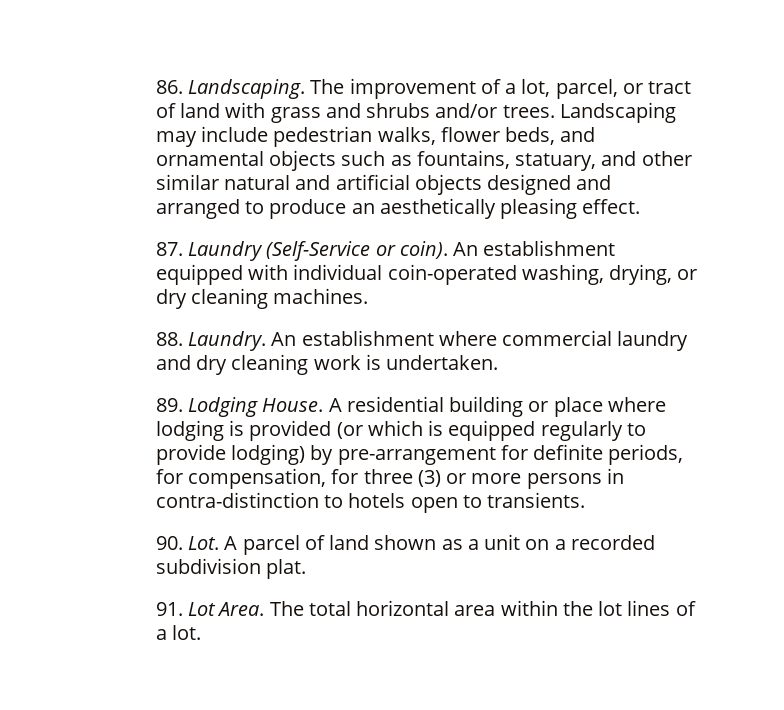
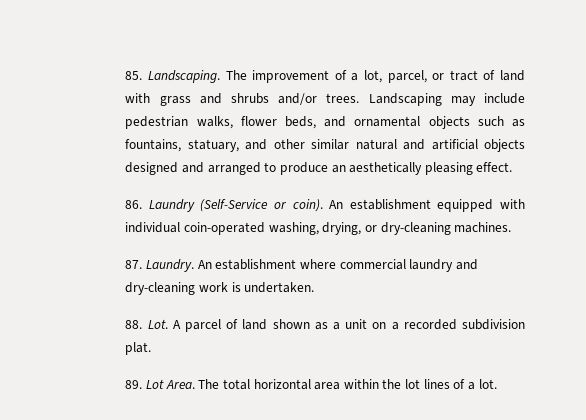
[155,80,183,94] 86. -> [125,71,143,80] 85.
[155,242,183,256] 87. -> [125,200,143,209] 86.
[155,288,269,309] dry cleaning -> [380,222,451,235] dry-cleaning
[155,332,183,346] 88. -> [125,260,143,269] 87.
[196,354,309,375] dry cleaning -> [125,282,196,295] dry-cleaning
[155,396,666,417] [155,420,646,441] [155,444,684,465] [155,468,624,489] [155,492,586,513] [155,536,183,550] 89. Lodging House. A residential building or place where lodging is provided (or which is equipped regularly to provide lodging) by pre-arrangement for definite periods, for compensation, for three (3) or more persons in contra-distinction to hotels open to transients. // 90. -> [125,320,143,329] 88.
[155,602,183,616] 91. -> [125,380,143,389] 89.

